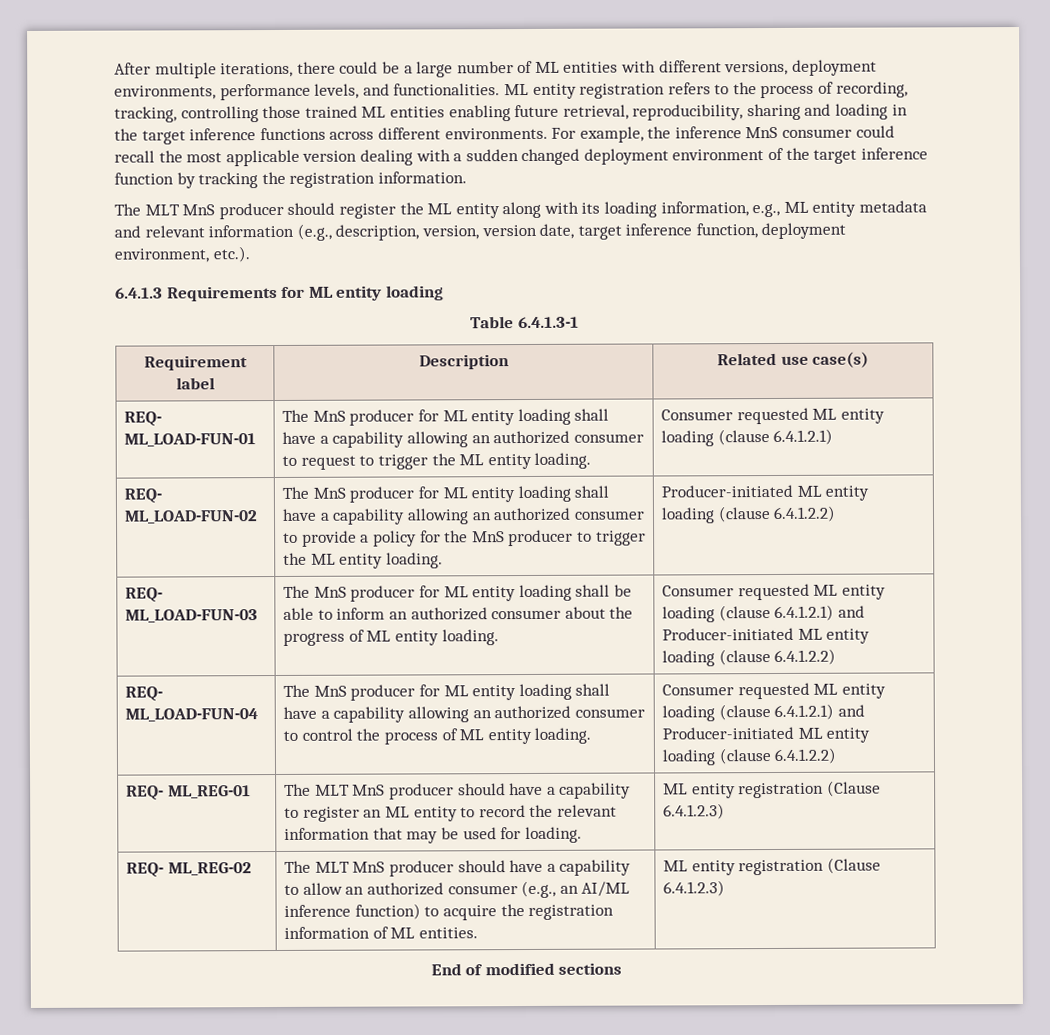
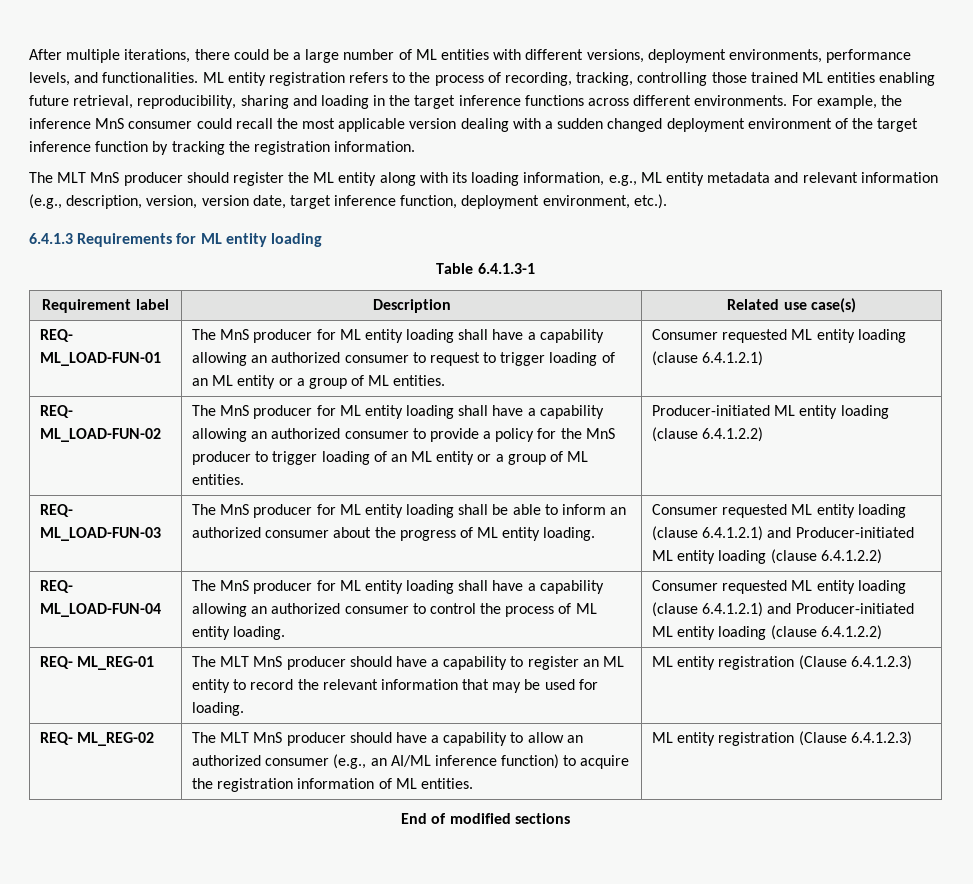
[431,452,592,470] the ML entity loading. -> [549,352,615,366] [191,375,446,389] loading of an ML entity or a group of ML entities.
[283,552,444,569] the ML entity loading. -> [321,451,589,465] [191,474,244,485] loading of an ML entity or a group of ML entities.

